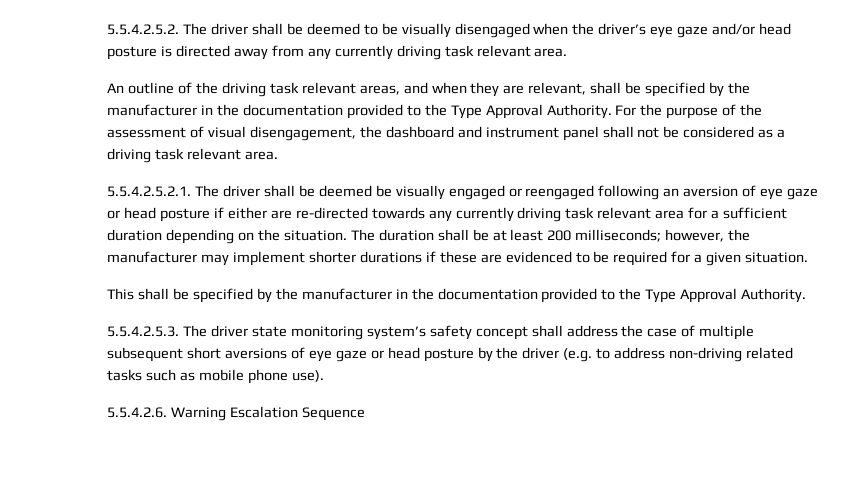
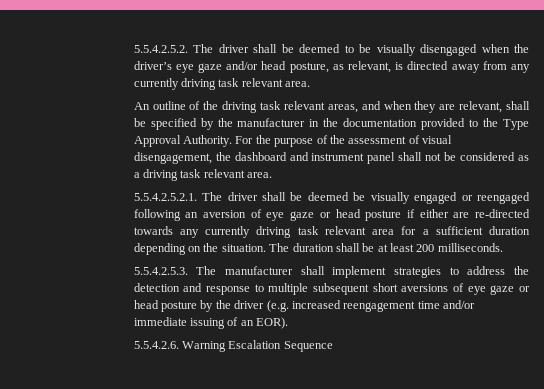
[107,46,158,60] posture -> [289,61,392,73] posture, as relevant,
[575,229,751,242] [107,251,809,266] [107,288,807,303] [107,325,696,340] milliseconds; however, the manufacturer may implement shorter durations if these are evidenced to be required for a given situation. // This shall be specified by the manufacturer in the documentation provided to the Type Approval Authority. // 5.5.4.2.5.3. The driver state monitoring system’s safety concept shall address the case of -> [437,243,503,252] [133,266,529,278] [133,283,264,295] milliseconds. // 5.5.4.2.5.3. The manufacturer shall implement strategies to address the detection and response to
[596,347,793,362] [107,369,324,384] to address non-driving related tasks such as mobile phone use). -> [291,300,476,312] [133,317,289,329] increased reengagement time and/or immediate issuing of an EOR).

